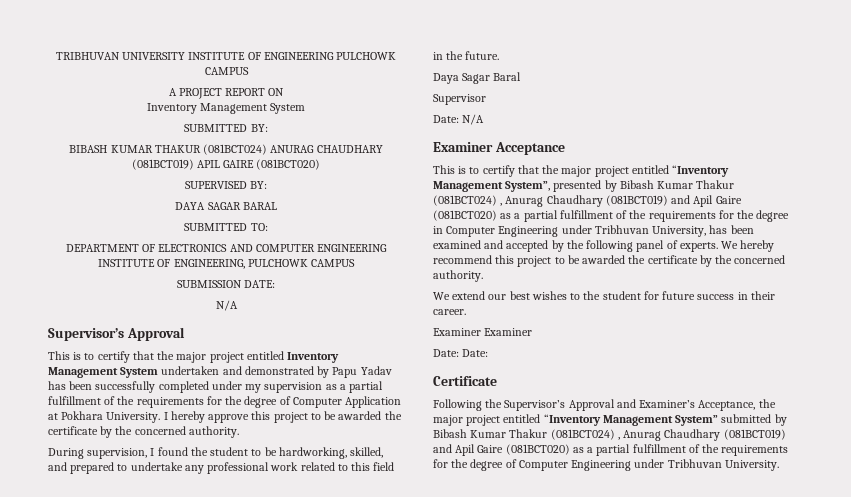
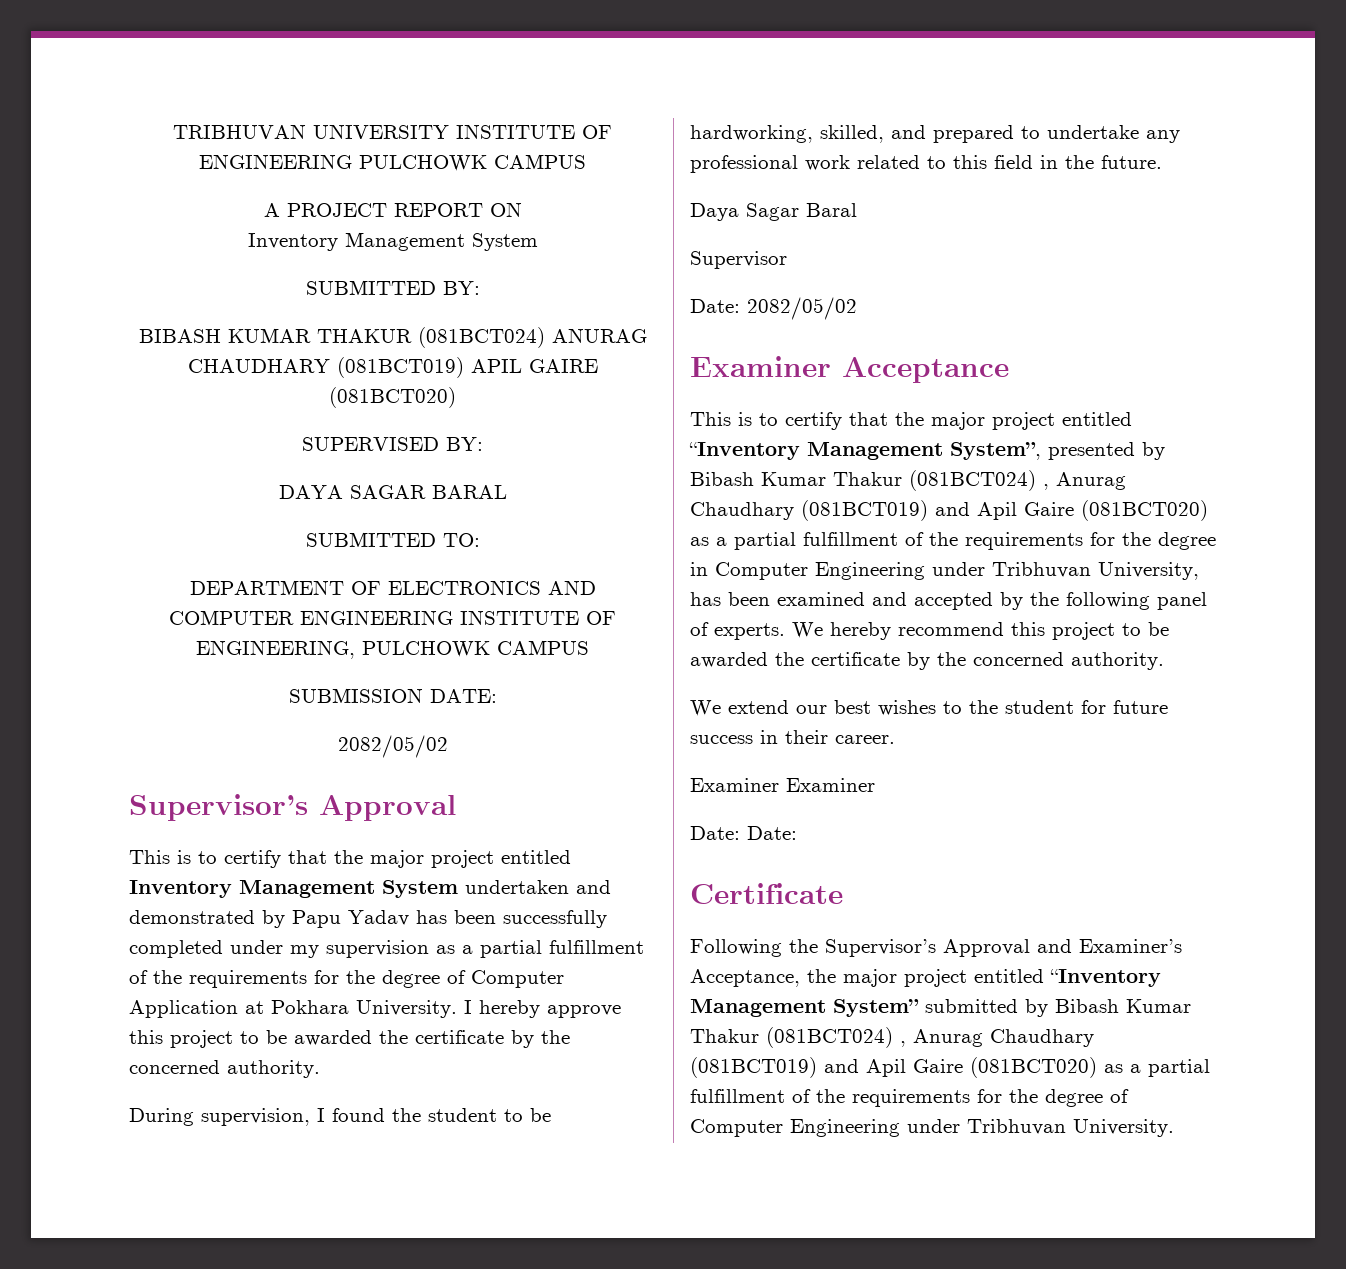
[215,300,238,311] N/A -> [337,735,448,758] 2082/05/02
[462,114,485,125] N/A -> [747,297,857,320] 2082/05/02

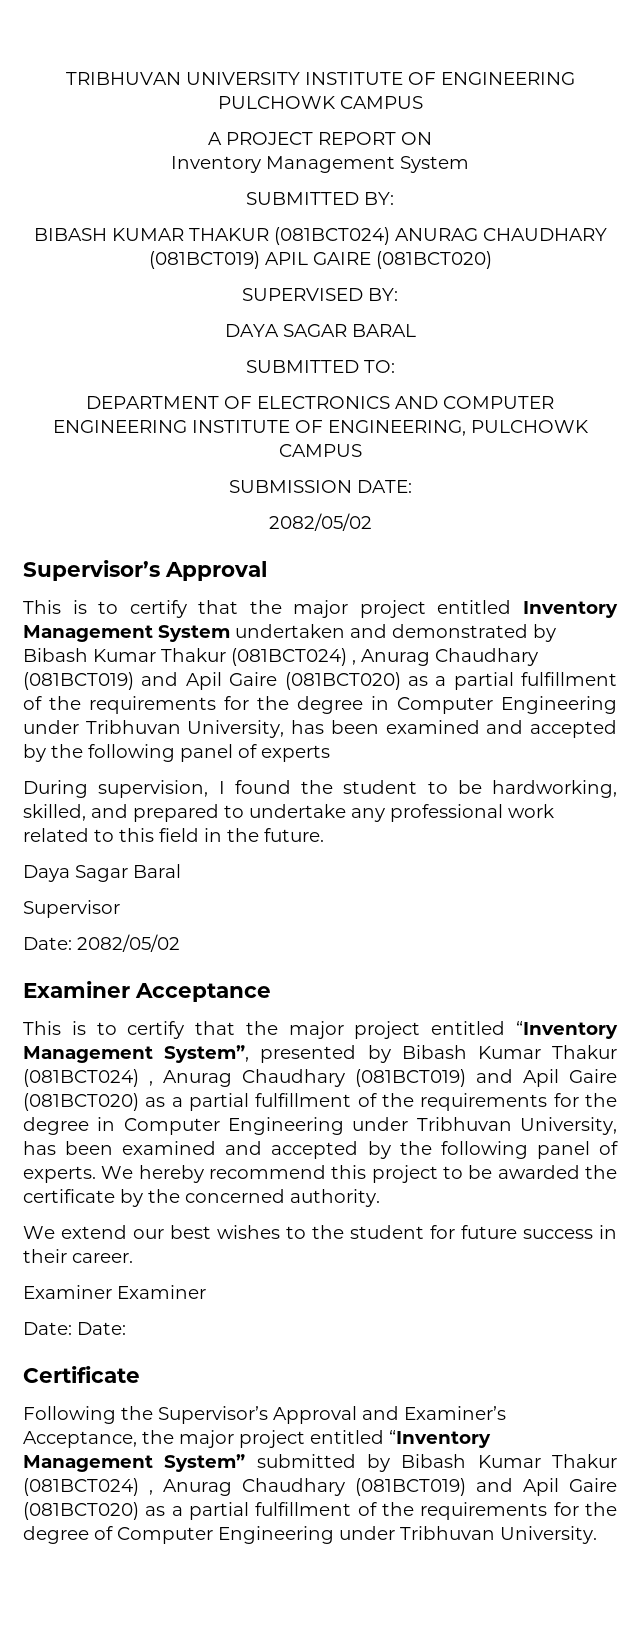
[292,910,607,928] [129,940,429,958] Papu Yadav has been successfully completed under my supervision -> [23,648,538,666] [23,672,401,690] Bibash Kumar Thakur (081BCT024) , Anurag Chaudhary (081BCT019) and Apil Gaire (081BCT020)
[447,970,564,988] [129,1000,621,1018] [129,1030,570,1048] [129,1060,320,1078] of Computer Application at Pokhara University. I hereby approve this project to be awarded the certificate by the concerned authority. -> [371,696,617,714] [23,720,617,738] [23,744,330,762] in Computer Engineering under Tribhuvan University, has been examined and accepted by the following panel of experts

